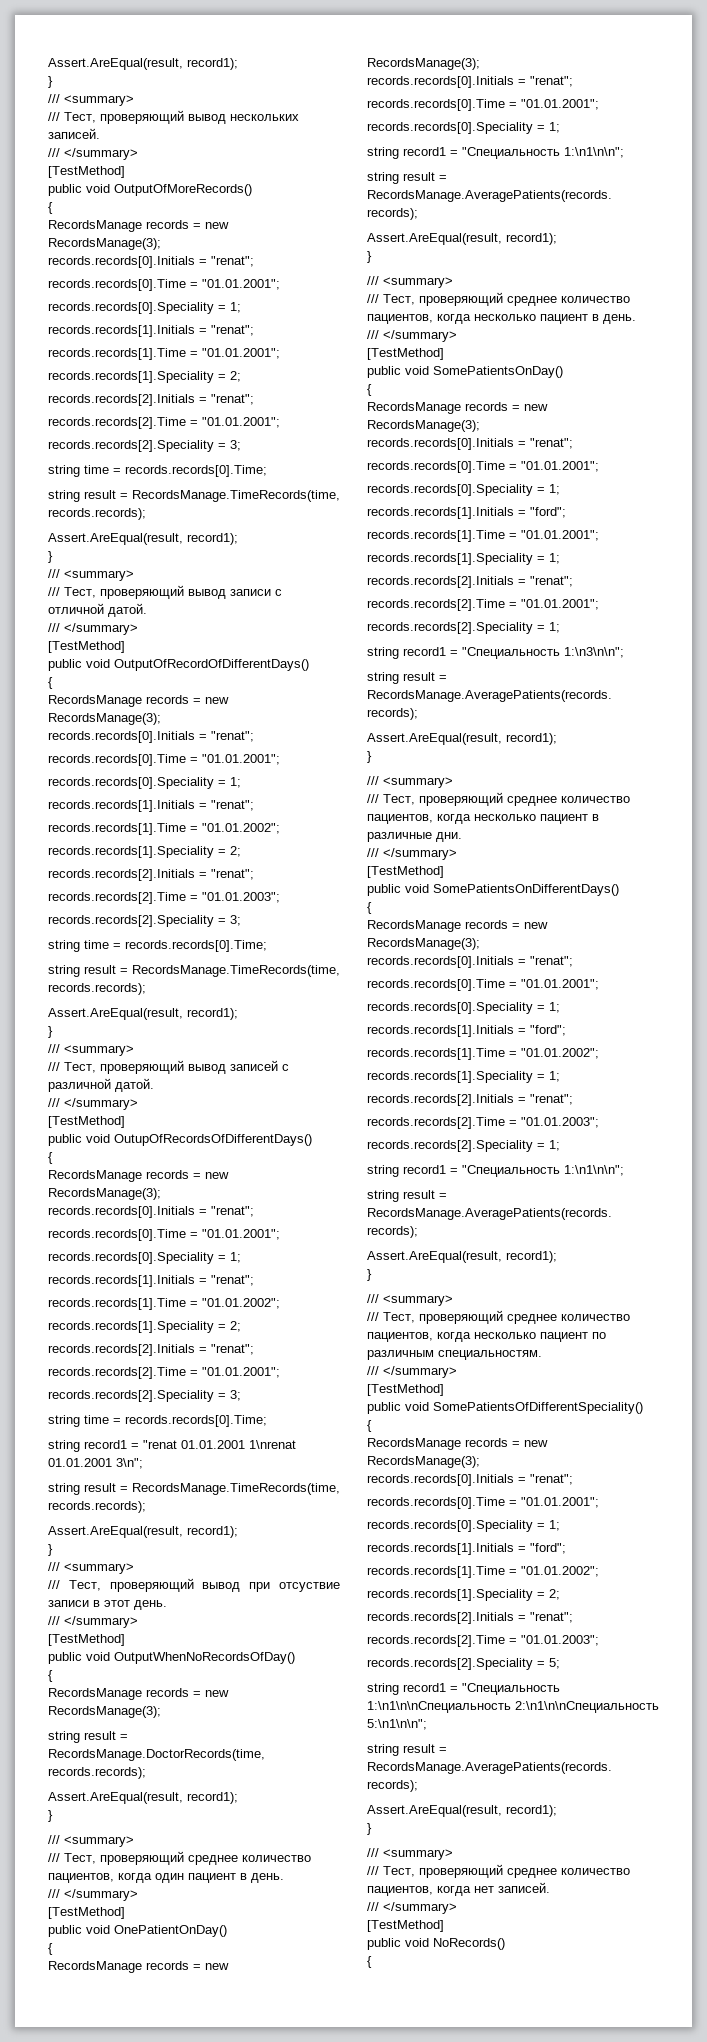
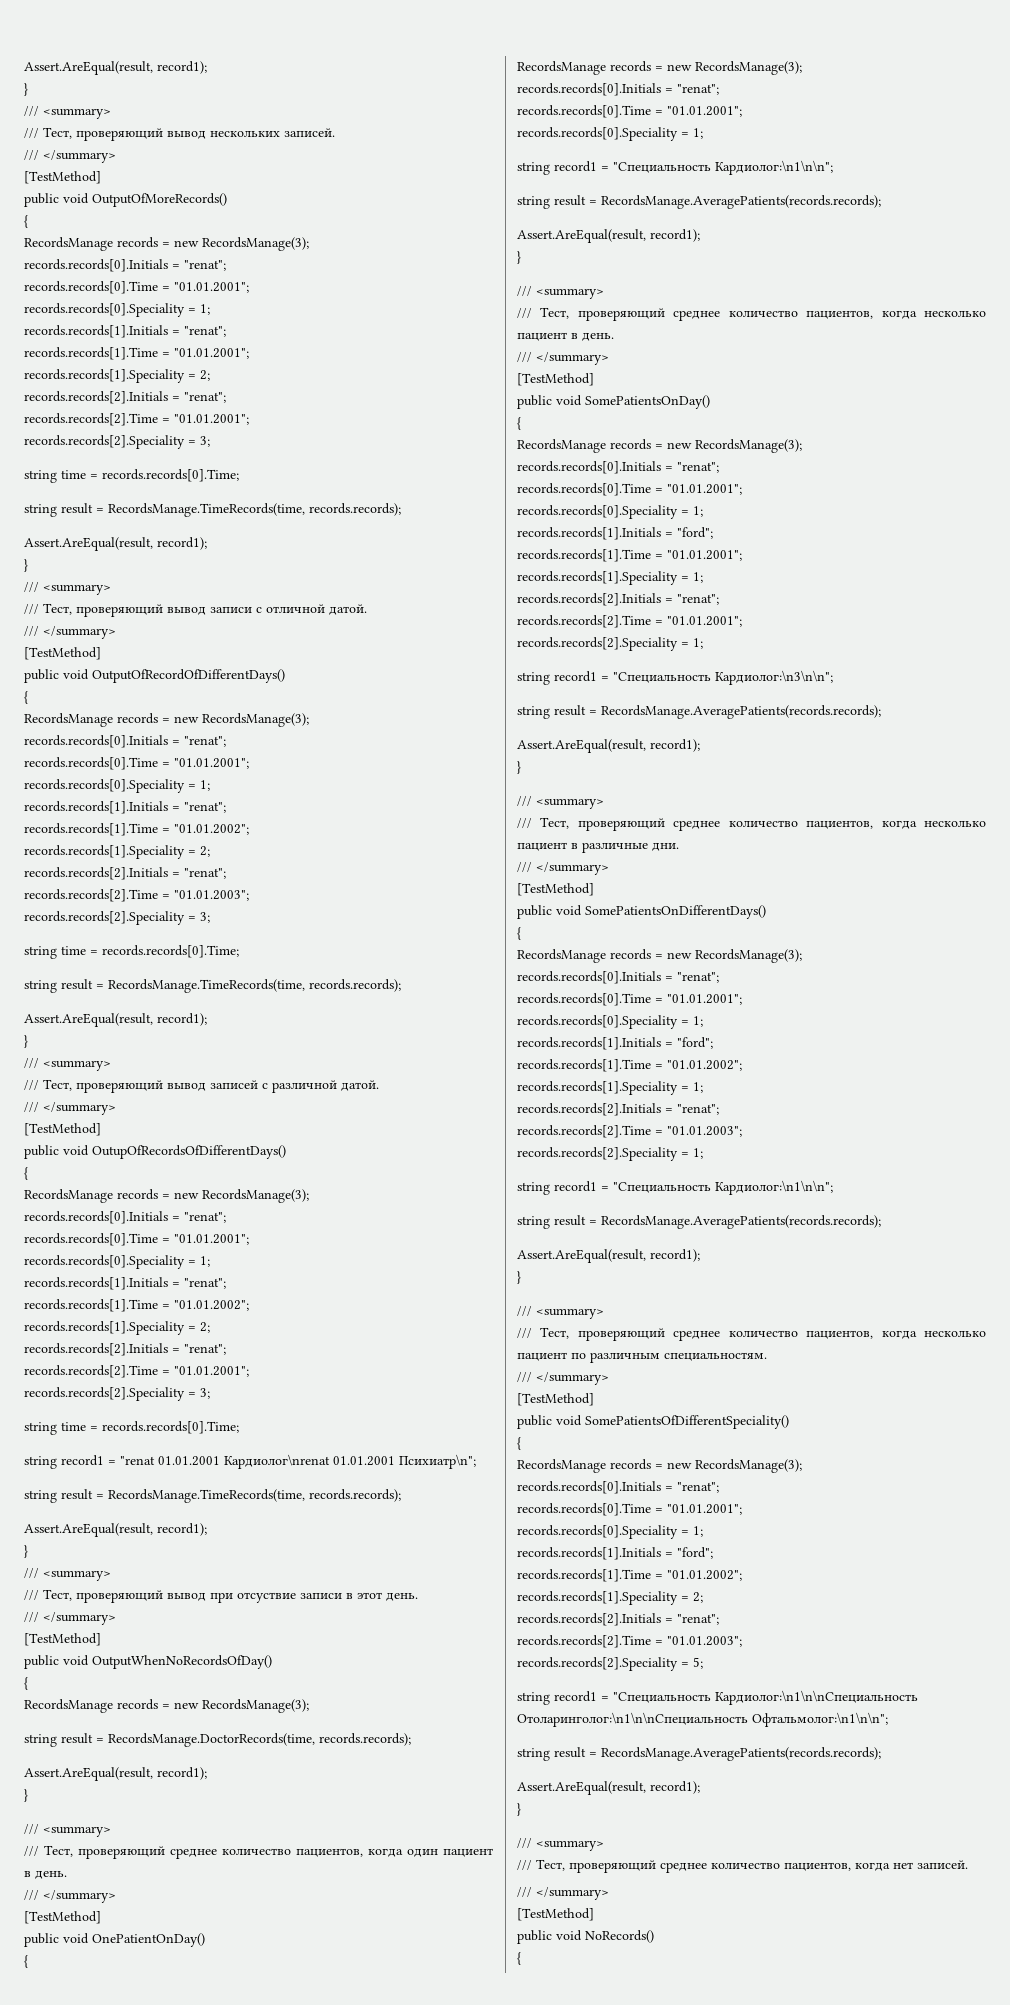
[249,1440,296,1449] [48,1458,143,1469] 1\nrenat 01.01.2001 3\n"; -> [224,1454,476,1469] Кардиолог\nrenat 01.01.2001 Психиатр\n";
[564,147,624,158] 1:\n1\n\n"; -> [715,160,833,175] Кардиолог:\n1\n\n";
[564,647,624,658] 1:\n3\n\n"; -> [715,670,833,685] Кардиолог:\n3\n\n";
[564,1165,624,1176] 1:\n1\n\n"; -> [715,1180,833,1195] Кардиолог:\n1\n\n";
[367,1701,659,1713] [367,1719,427,1730] 1:\n1\n\nСпециальность 2:\n1\n\nСпециальность 5:\n1\n\n"; -> [715,1690,918,1705] [517,1712,888,1727] Кардиолог:\n1\n\nСпециальность Отоларинголог:\n1\n\nСпециальность Офтальмолог:\n1\n\n";

